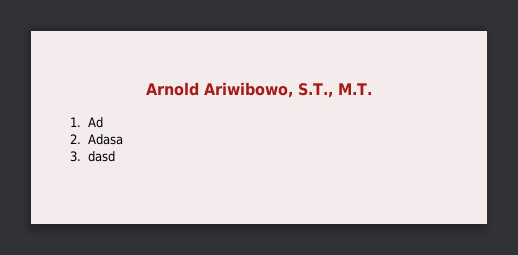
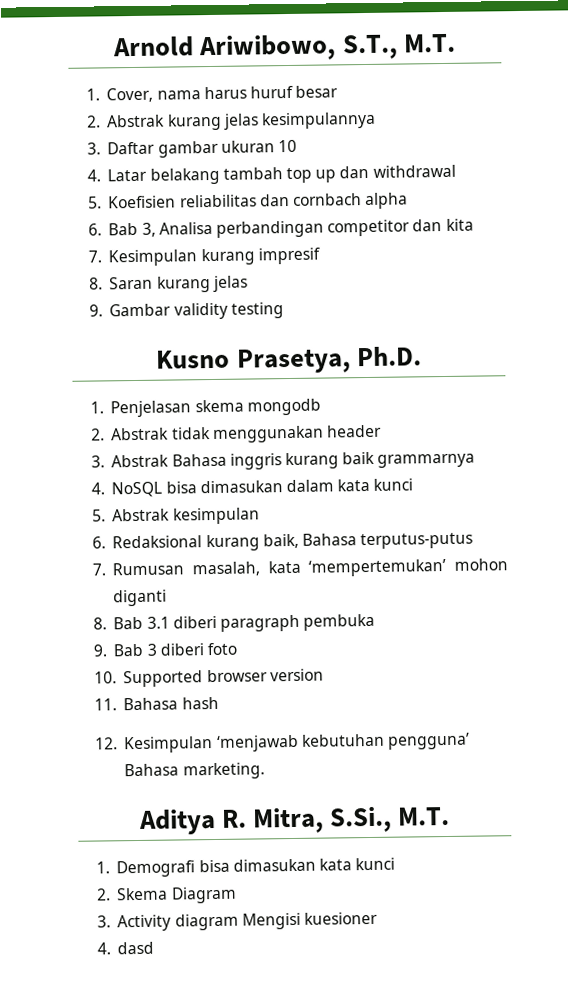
[87,117,103,128] [70,134,123,145] [70,151,82,162] Ad // 2. Adasa // 3. -> [106,85,339,103] [86,111,376,131] [86,139,297,158] [86,164,456,185] [87,192,409,210] [87,218,474,238] [87,247,320,267] [88,275,248,293] [88,302,284,320] [156,346,422,374] [89,398,321,418] [90,424,382,444] [90,451,476,470] [90,478,414,498] [91,507,260,525] [91,532,474,552] [91,558,508,577] [113,589,168,607] [92,613,376,632] [92,642,237,657] [93,668,324,688] [93,696,219,711] [94,732,470,754] [124,762,265,780] [137,806,451,835] [95,857,396,878] [95,886,237,904] [96,911,378,932] [96,942,111,955] Cover, nama harus huruf besar // 2. Abstrak kurang jelas kesimpulannya // 3. Daftar gambar ukuran 10 // 4. Latar belakang tambah top up dan withdrawal // 5. Koefisien reliabilitas dan cornbach alpha // 6. Bab 3, Analisa perbandingan competitor dan kita // 7. Kesimpulan kurang impresif // 8. Saran kurang jelas // 9. Gambar validity testing // Kusno Prasetya, Ph.D. // 1. Penjelasan skema mongodb // 2. Abstrak tidak menggunakan header // 3. Abstrak Bahasa inggris kurang baik grammarnya // 4. NoSQL bisa dimasukan dalam kata kunci // 5. Abstrak kesimpulan // 6. Redaksional kurang baik, Bahasa terputus-putus // 7. Rumusan masalah, kata ‘mempertemukan’ mohon diganti // 8. Bab 3.1 diberi paragraph pembuka // 9. Bab 3 diberi foto // 10. Supported browser version // 11. Bahasa hash // 12. Kesimpulan ‘menjawab kebutuhan pengguna’ Bahasa marketing. // Aditya R. Mitra, S.Si., M.T. // 1. Demografi bisa dimasukan kata kunci // 2. Skema Diagram // 3. Activity diagram Mengisi kuesioner // 4.

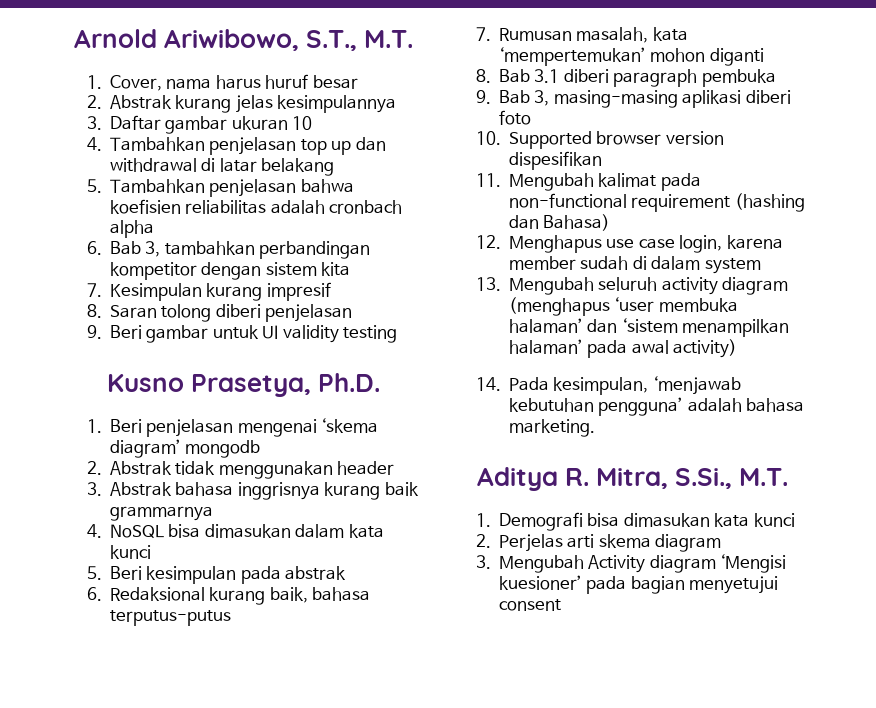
[107,167,283,185] Latar belakang tambah -> [109,137,297,155] Tambahkan penjelasan
[87,193,362,209] // 5. Koefisien reliabilitas dan cornbach -> [201,158,335,176] [86,179,354,197] [109,199,403,214] di latar belakang // 5. Tambahkan penjelasan bahwa koefisien reliabilitas adalah cronbach
[158,219,443,238] Analisa perbandingan competitor dan -> [164,241,371,259] [109,262,317,280] tambahkan perbandingan kompetitor dengan sistem
[156,275,248,293] [88,303,172,317] kurang jelas // 9. Gambar -> [161,304,353,322] [86,325,279,343] tolong diberi penjelasan // 9. Beri gambar untuk UI
[110,399,244,418] Penjelasan skema -> [109,418,379,437] [109,439,181,458] Beri penjelasan mengenai ‘skema diagram’
[171,453,282,470] Bahasa inggris -> [175,482,320,500] bahasa inggrisnya
[112,508,171,522] Abstrak -> [109,566,142,580] Beri
(260, 516) none -> [240,566,347,584] pada abstrak
[301,533,357,546] Bahasa -> [312,587,371,601] bahasa
[146,643,157,656] 3 -> [534,90,742,108] 3, masing-masing aplikasi
(324, 675) none -> [508,151,602,170] dispesifikan
[123,696,219,711] [94,736,214,754] Bahasa hash // 12. Kesimpulan -> [508,173,701,191] [508,193,805,212] [508,214,611,231] [475,235,783,253] [508,256,761,274] [475,277,789,295] [508,297,738,316] [508,318,790,337] [508,339,738,358] [475,377,649,395] Mengubah kalimat pada non-functional requirement (hashing dan Bahasa) // 12. Menghapus use case login, karena member sudah di dalam system // 13. Mengubah seluruh activity diagram (menghapus ‘user membuka halaman’ dan ‘sistem menampilkan halaman’ pada awal activity) // 14. Pada kesimpulan,
[124,763,180,777] Bahasa -> [687,398,805,412] adalah bahasa
[116,886,237,904] [96,915,111,928] Skema Diagram // 3. -> [498,534,722,552] [475,555,584,573] Perjelas arti skema diagram // 3. Mengubah
[241,911,378,930] [96,941,155,955] Mengisi kuesioner // 4. dasd -> [720,554,787,573] [498,575,779,594] [498,599,561,611] ‘Mengisi kuesioner’ pada bagian menyetujui consent

